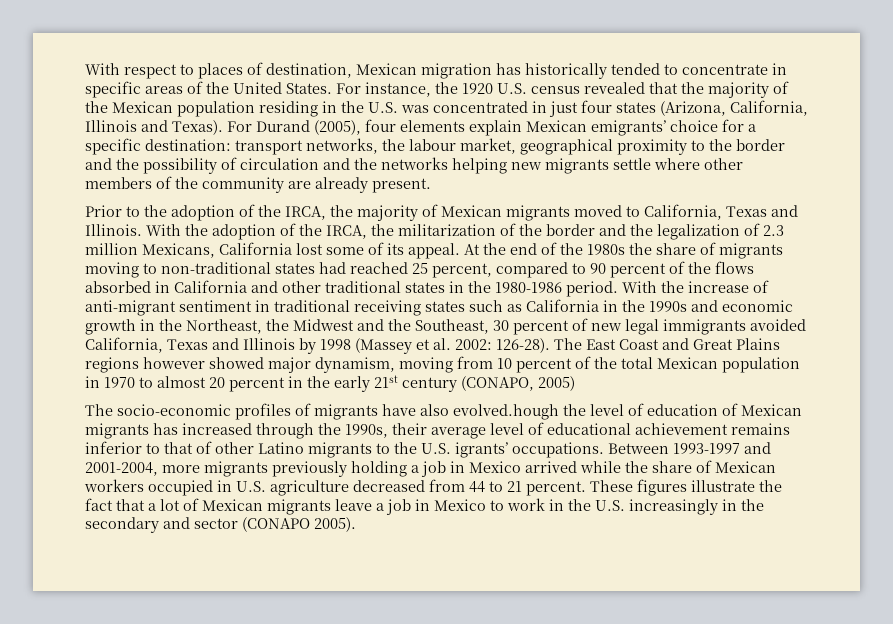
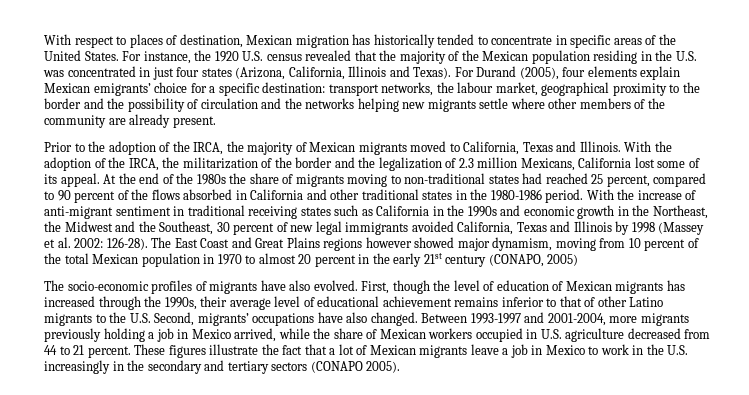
[453,404,559,420] evolved.hough -> [313,280,430,294] evolved. First, though
[455,442,604,458] igrants’ occupations. -> [154,312,418,326] Second, migrants’ occupations have also changed.
[525,461,577,473] arrived -> [234,328,277,342] arrived,
[194,518,238,529] sector -> [227,361,308,374] tertiary sectors

